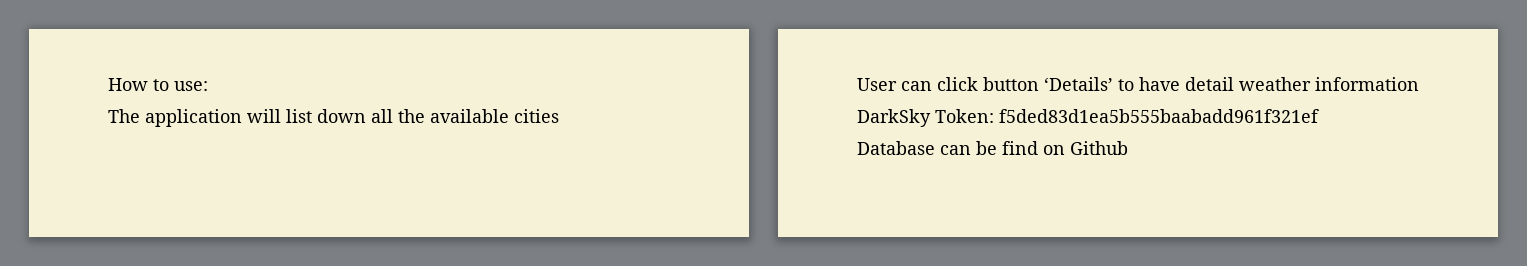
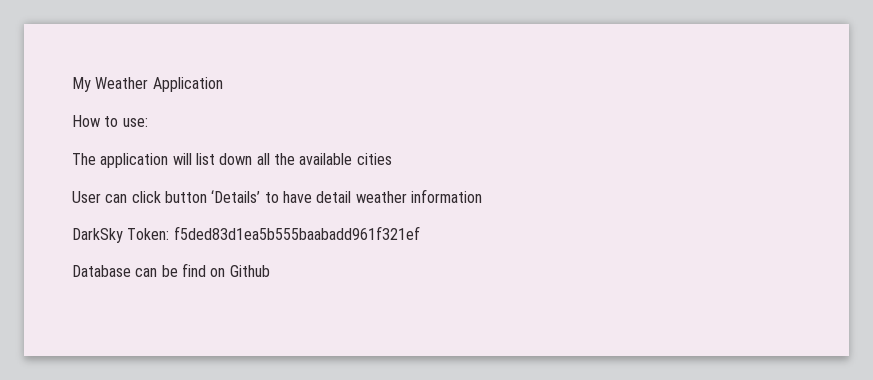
(108, 84) none -> [72,77,223,92] My Weather Application //

